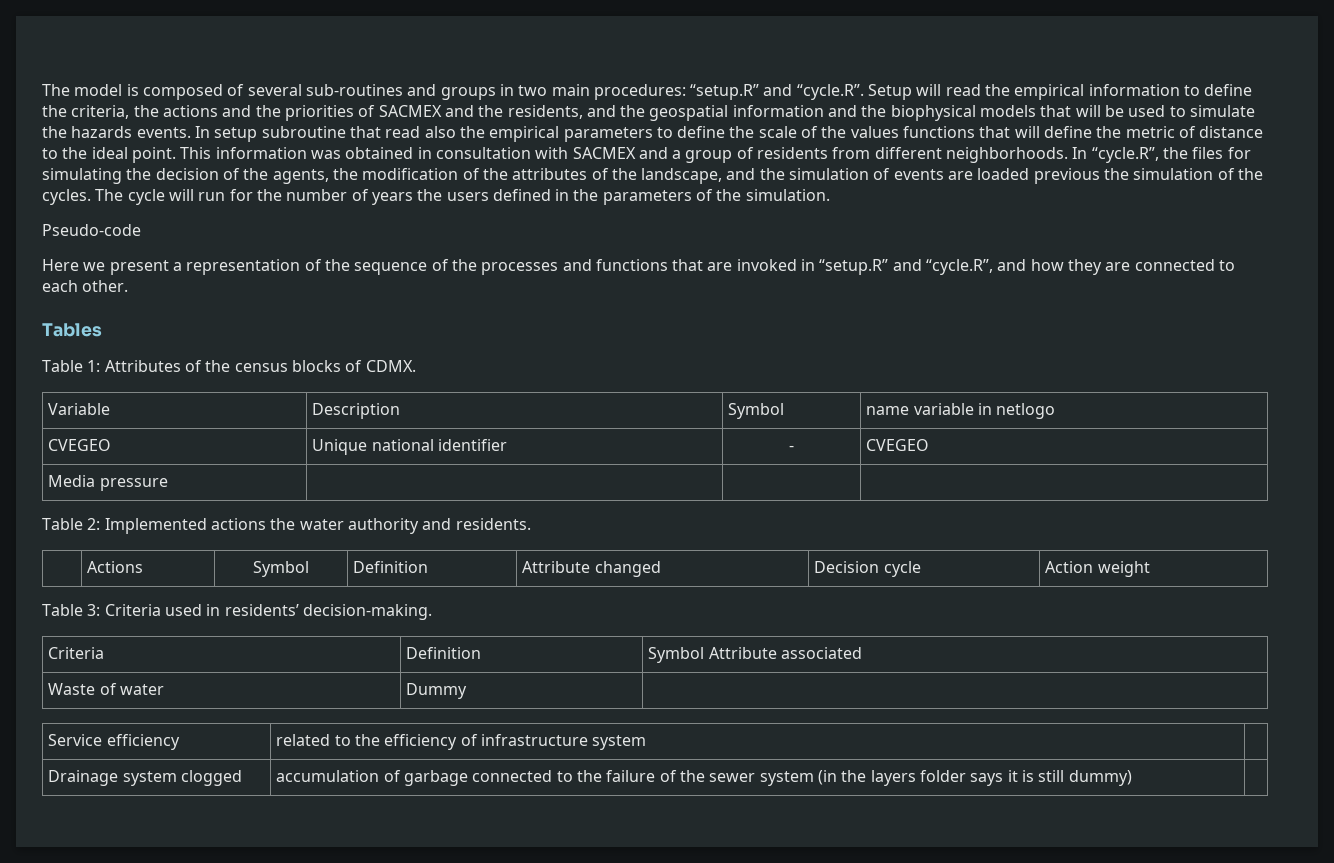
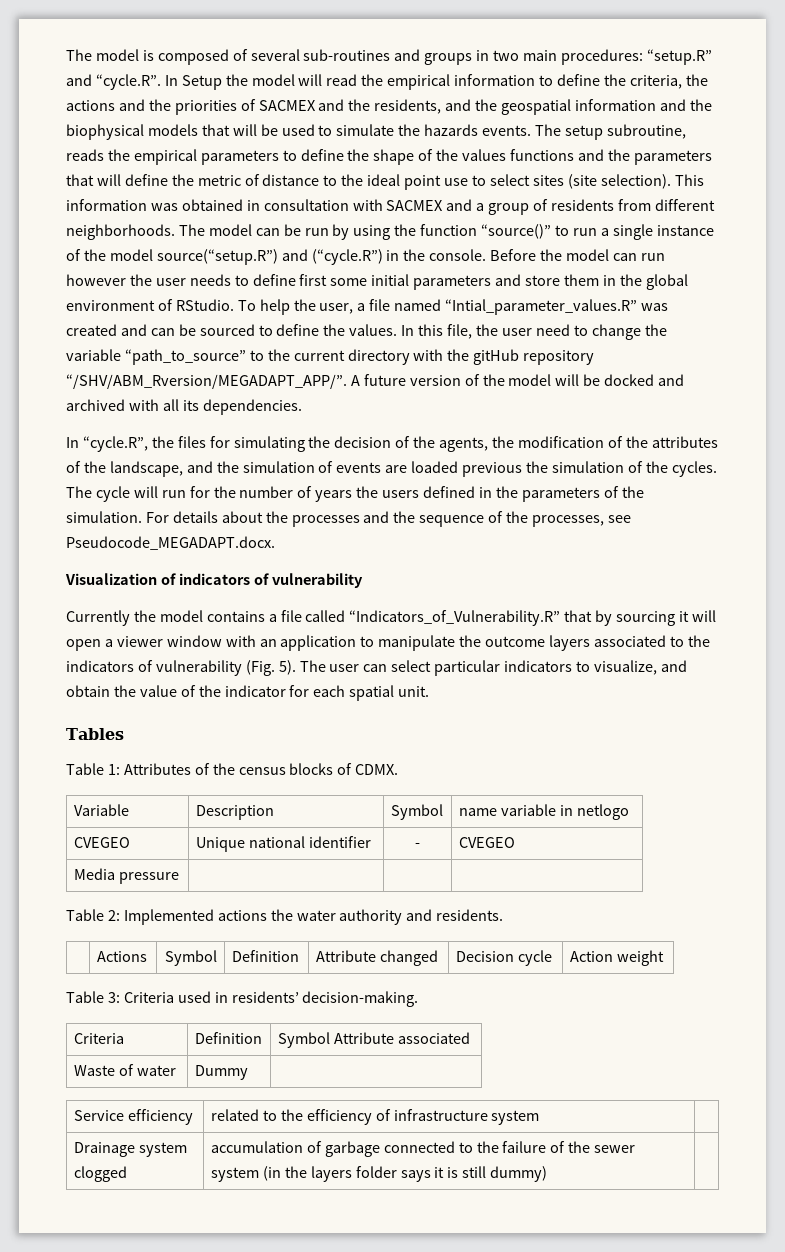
[868,84,913,100] Setup -> [164,74,295,90] In Setup the model
[194,126,456,142] In setup subroutine that read also -> [535,124,686,140] [66,149,104,161] The setup subroutine, reads
[758,126,797,138] scale -> [373,149,415,165] shape
(976, 132) none -> [577,149,712,165] and the parameters
[131,147,176,163] point. -> [404,174,671,190] point use to select sites (site selection).
(1069, 155) none -> [178,224,714,240] [66,249,665,265] [66,274,688,290] [66,299,669,315] [66,324,667,340] [66,349,595,365] [66,374,685,389] [66,399,302,415] The model can be run by using the function “source()” to run a single instance of the model source(“setup.R”) and (“cycle.R”) in the console. Before the model can run however the user needs to define first some initial parameters and store them in the global environment of RStudio. To help the user, a file named “Intial_parameter_values.R” was created and can be sourced to define the values. In this file, the user need to change the variable “path_to_source” to the current directory with the gitHub repository “/SHV/ABM_Rversion/MEGADAPT_APP/”. A future version of the model will be docked and archived with all its dependencies. //
[42,224,141,236] [42,259,1236,275] [42,280,129,292] // Pseudo-code // Here we present a representation of the sequence of the processes and functions that are invoked in “setup.R” and “cycle.R”, and how they are connected to each other. -> [145,511,631,527] [66,536,275,550] [65,573,363,588] [66,610,716,626] [66,635,710,651] [66,660,687,676] [66,685,430,701] For details about the processes and the sequence of the processes, see Pseudocode_MEGADAPT.docx. // Visualization of indicators of vulnerability // Currently the model contains a file called “Indicators_of_Vulnerability.R” that by sourcing it will open a viewer window with an application to manipulate the outcome layers associated to the indicators of vulnerability (Fig. 5). The user can select particular indicators to visualize, and obtain the value of the indicator for each spatial unit.

